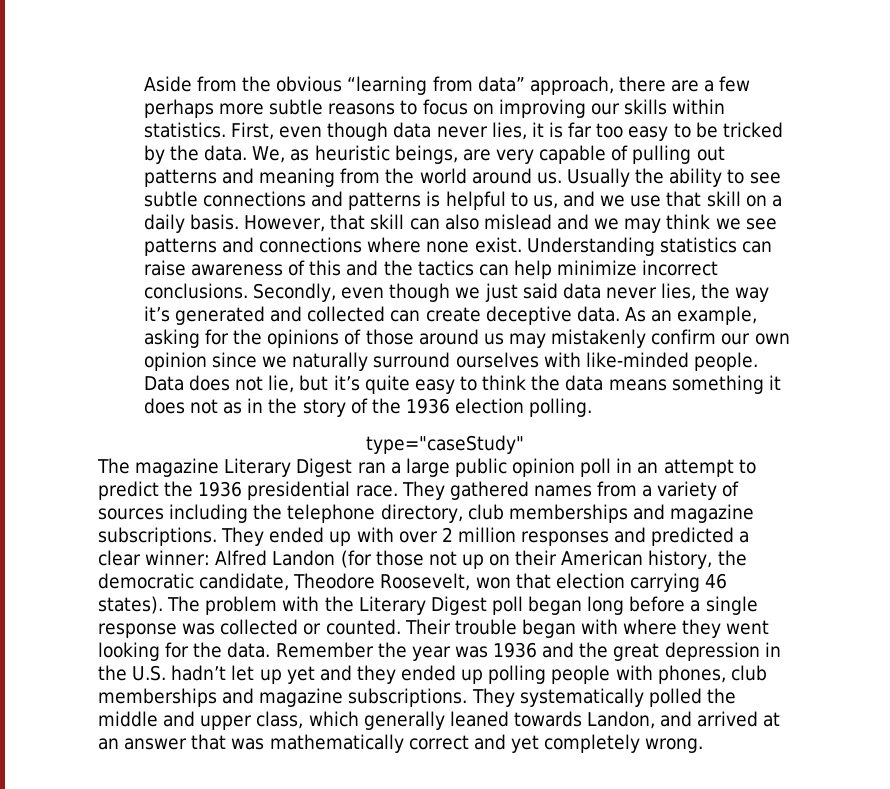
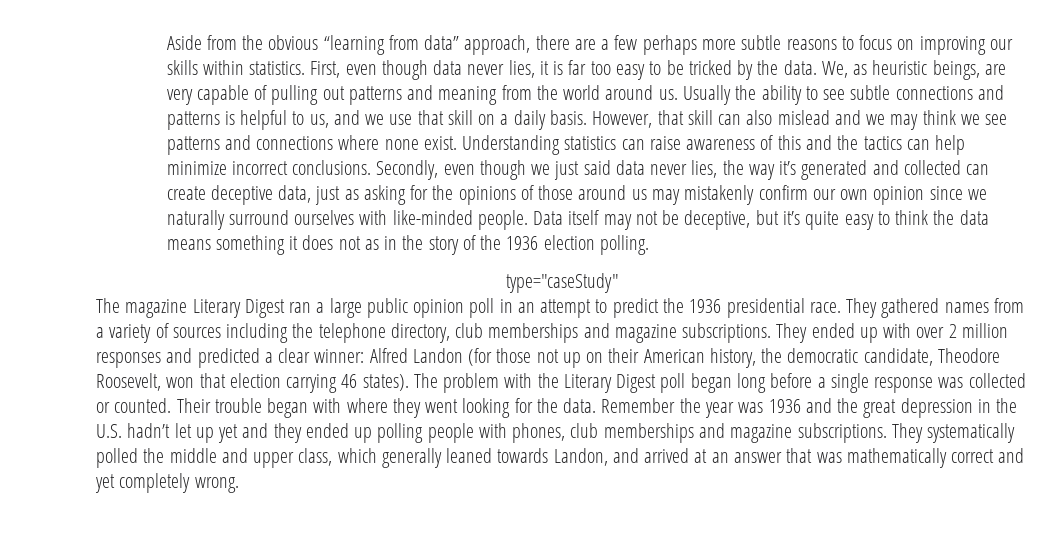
[576,306,758,325] data. As an example, -> [278,185,359,205] data, just as
[189,375,295,393] does not lie, -> [568,210,751,230] itself may not be deceptive,

